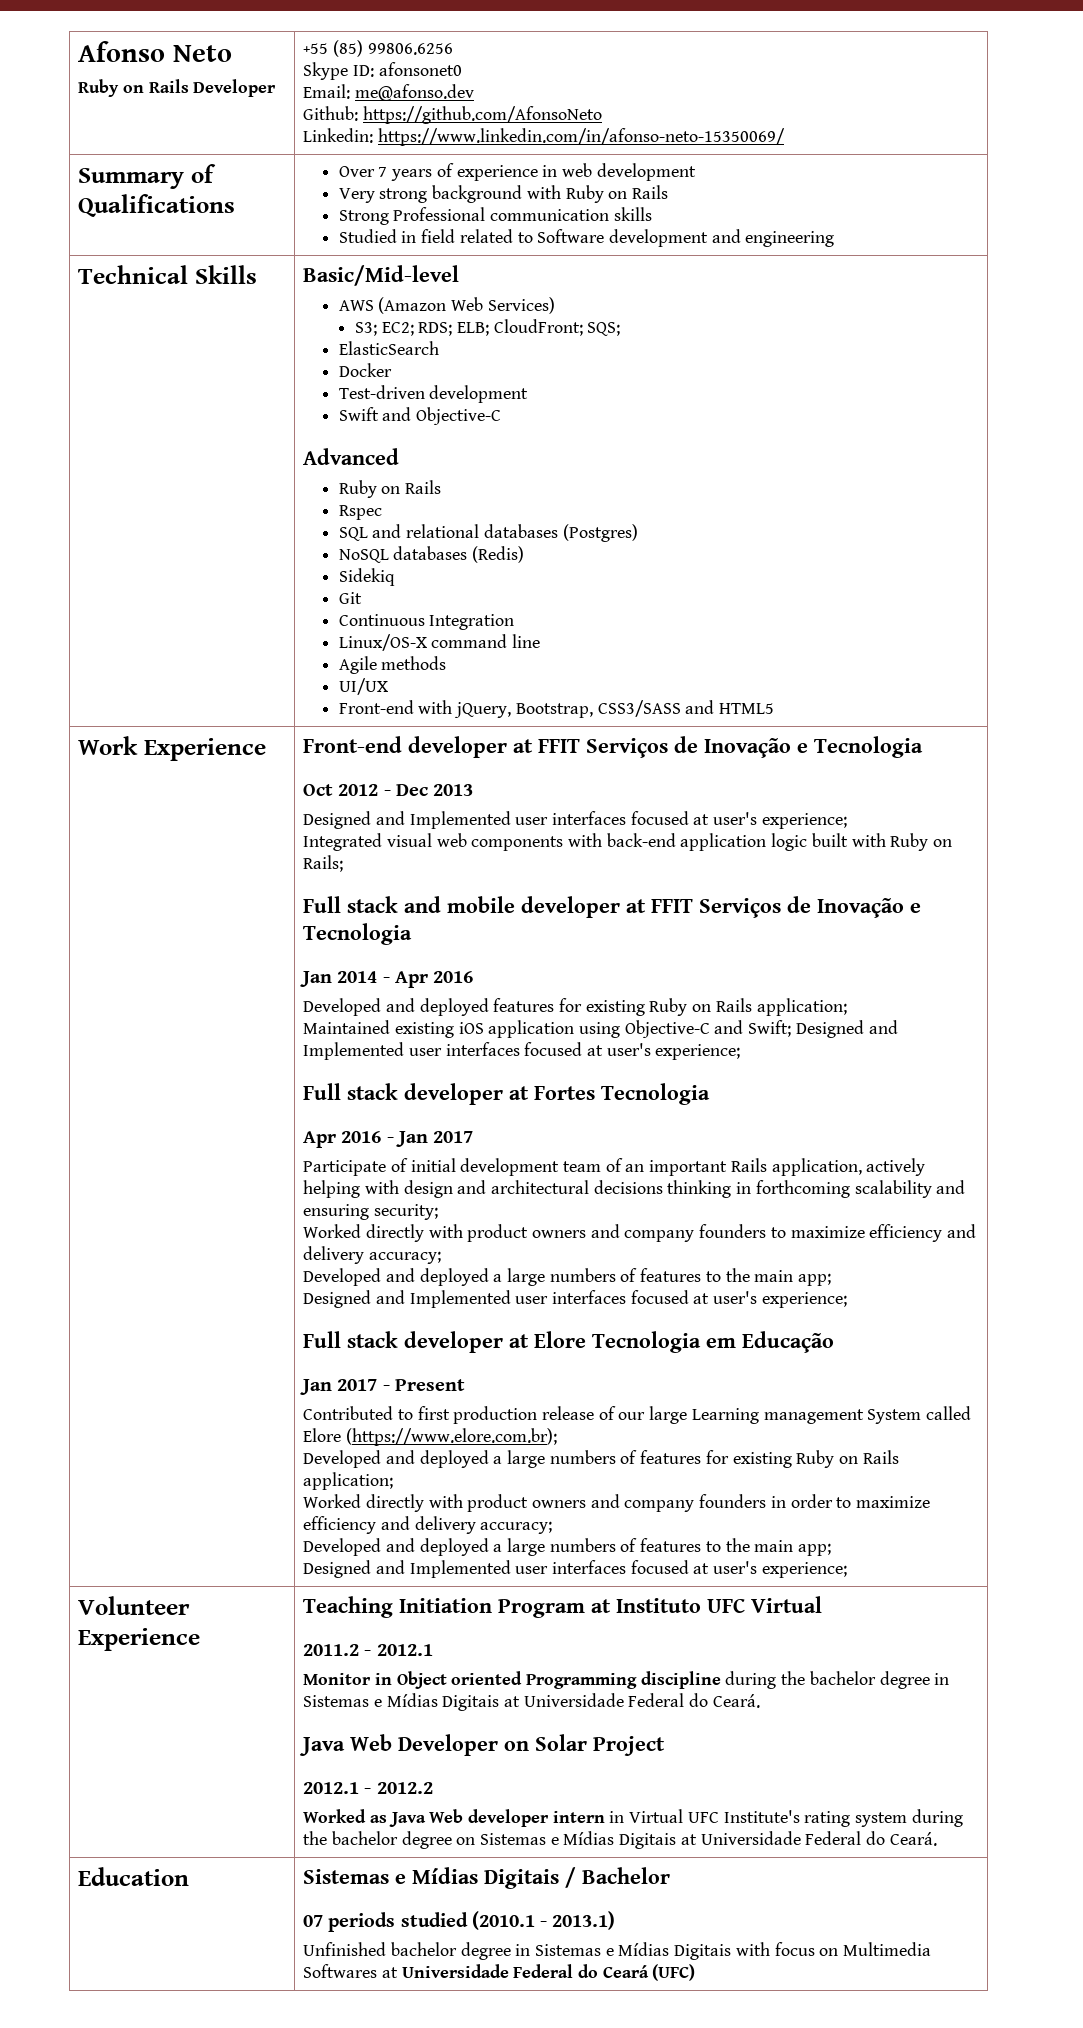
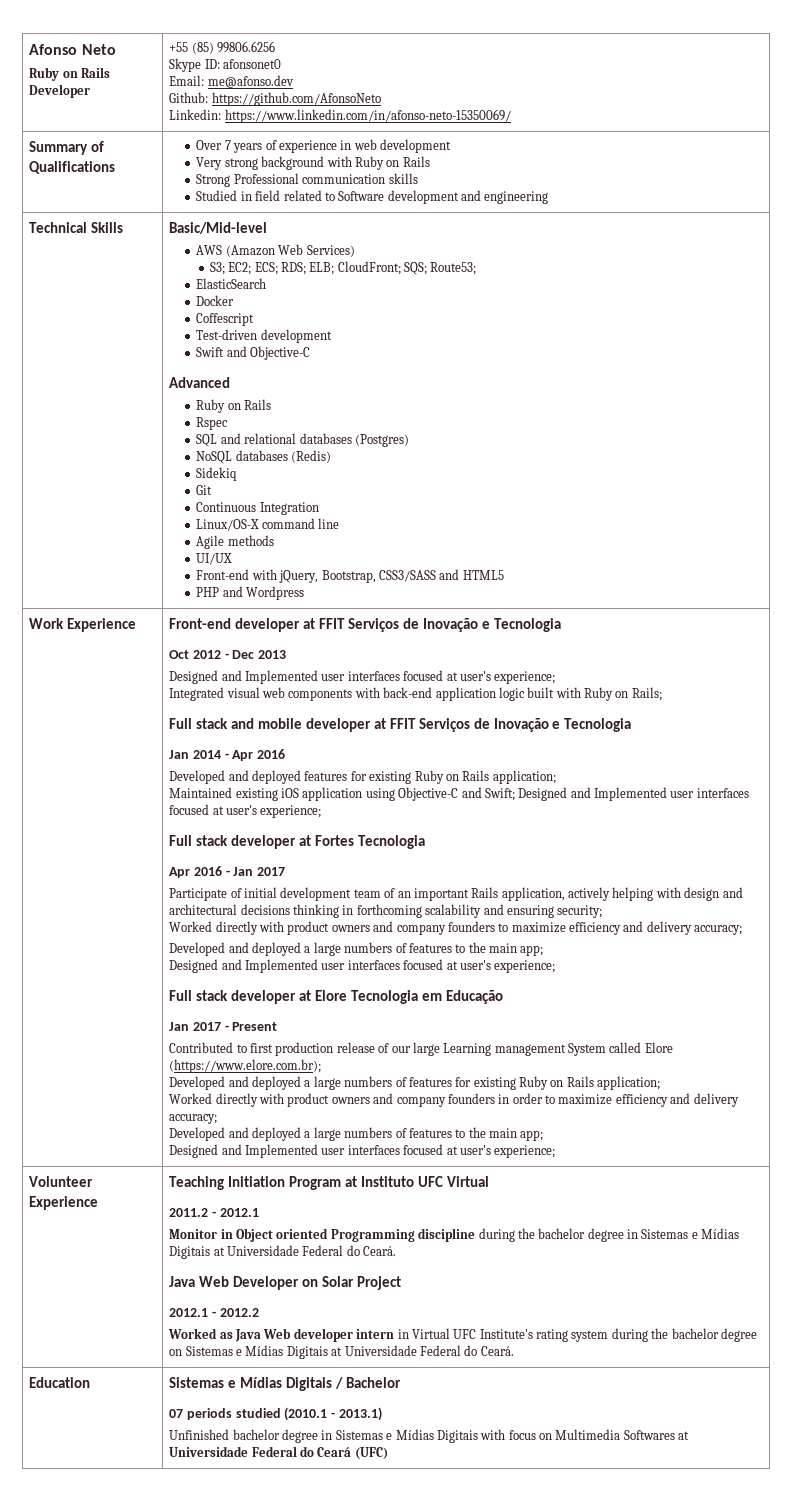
(414, 329) none -> [254,262,278,275] ECS;
(621, 329) none -> [430,262,477,275] Route53;
(392, 370) none -> [196,313,255,326] // Coffescript
(774, 708) none -> [196,586,305,600] // PHP and Wordpress

